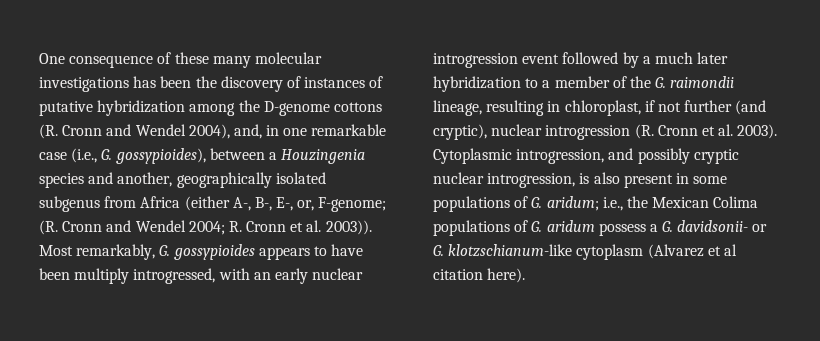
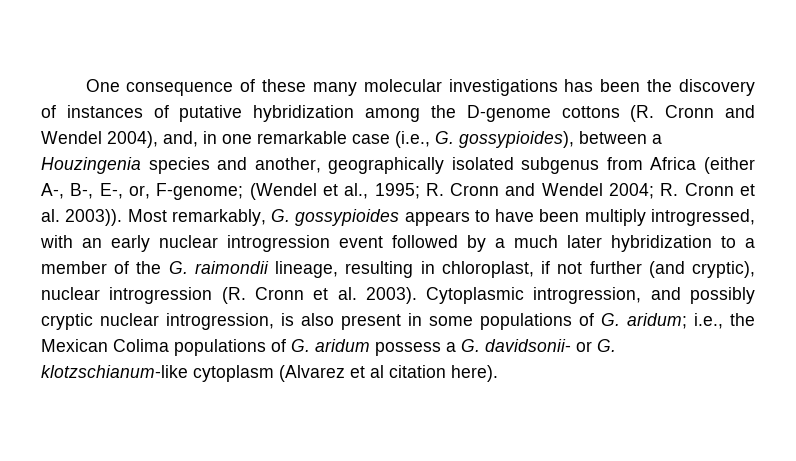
[39,220,58,235] (R. -> [249,183,444,200] (Wendel et al., 1995; R.

